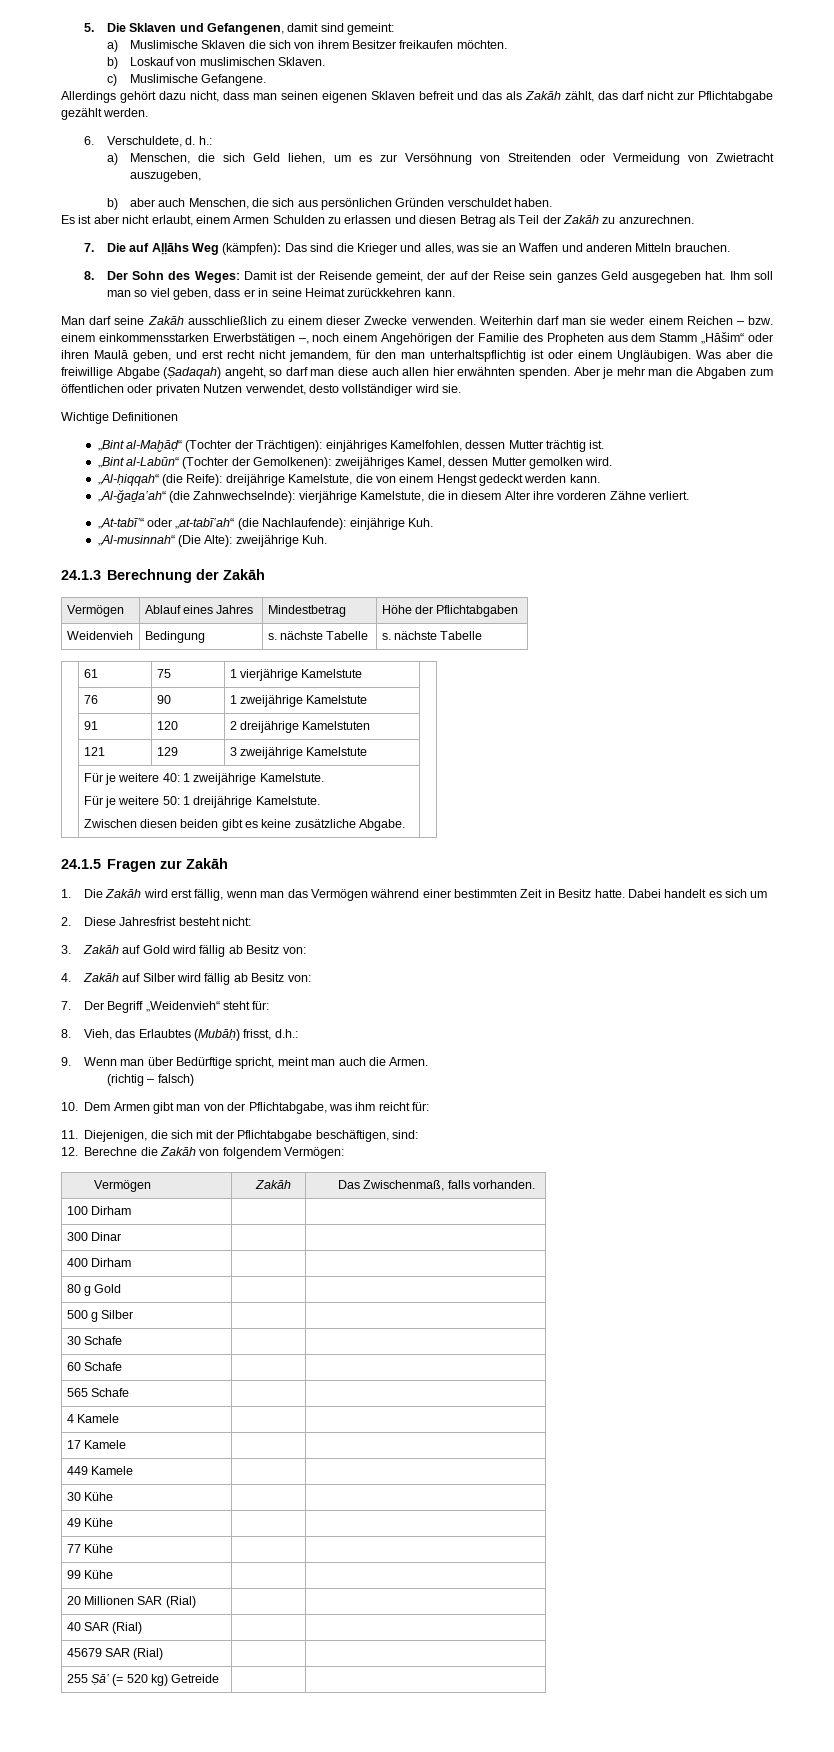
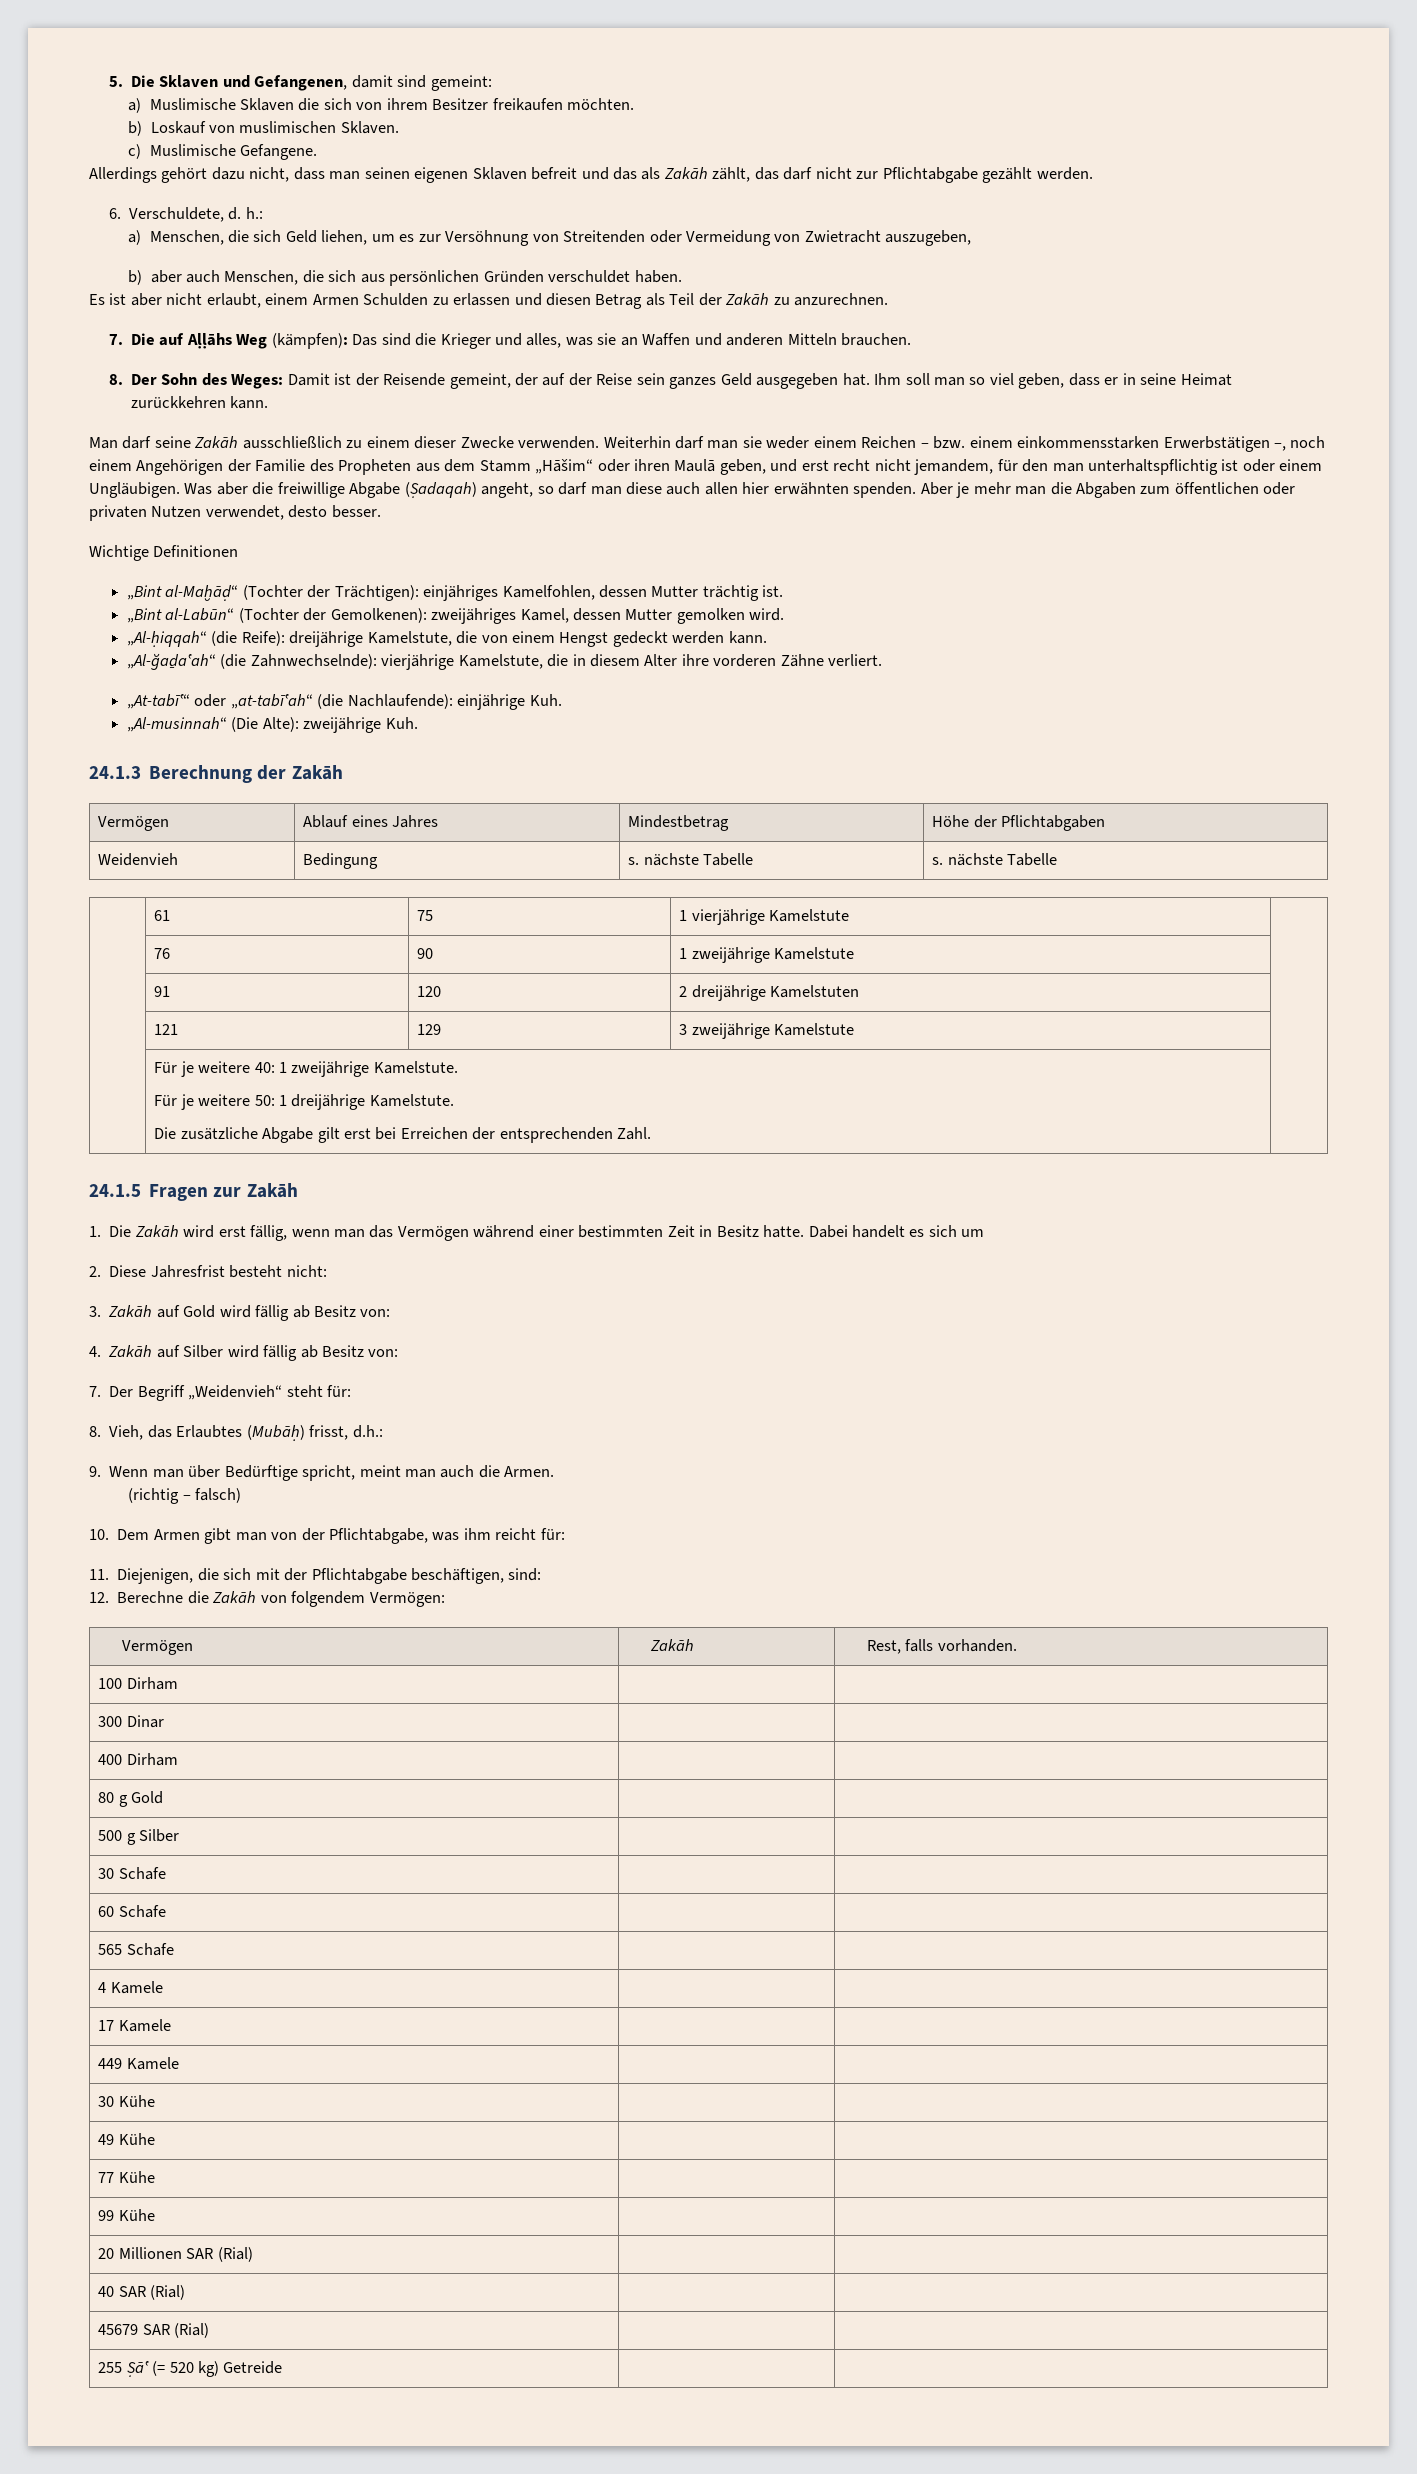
[342,384,461,396] vollständiger wird sie. -> [331,505,381,518] besser.
[83,819,406,831] Zwischen diesen beiden gibt es keine zusätzliche Abgabe. -> [154,1127,652,1143] Die zusätzliche Abgabe gilt erst bei Erreichen der entsprechenden Zahl.
[338,1180,445,1191] Das Zwischenmaß, -> [866,1640,901,1654] Rest,

